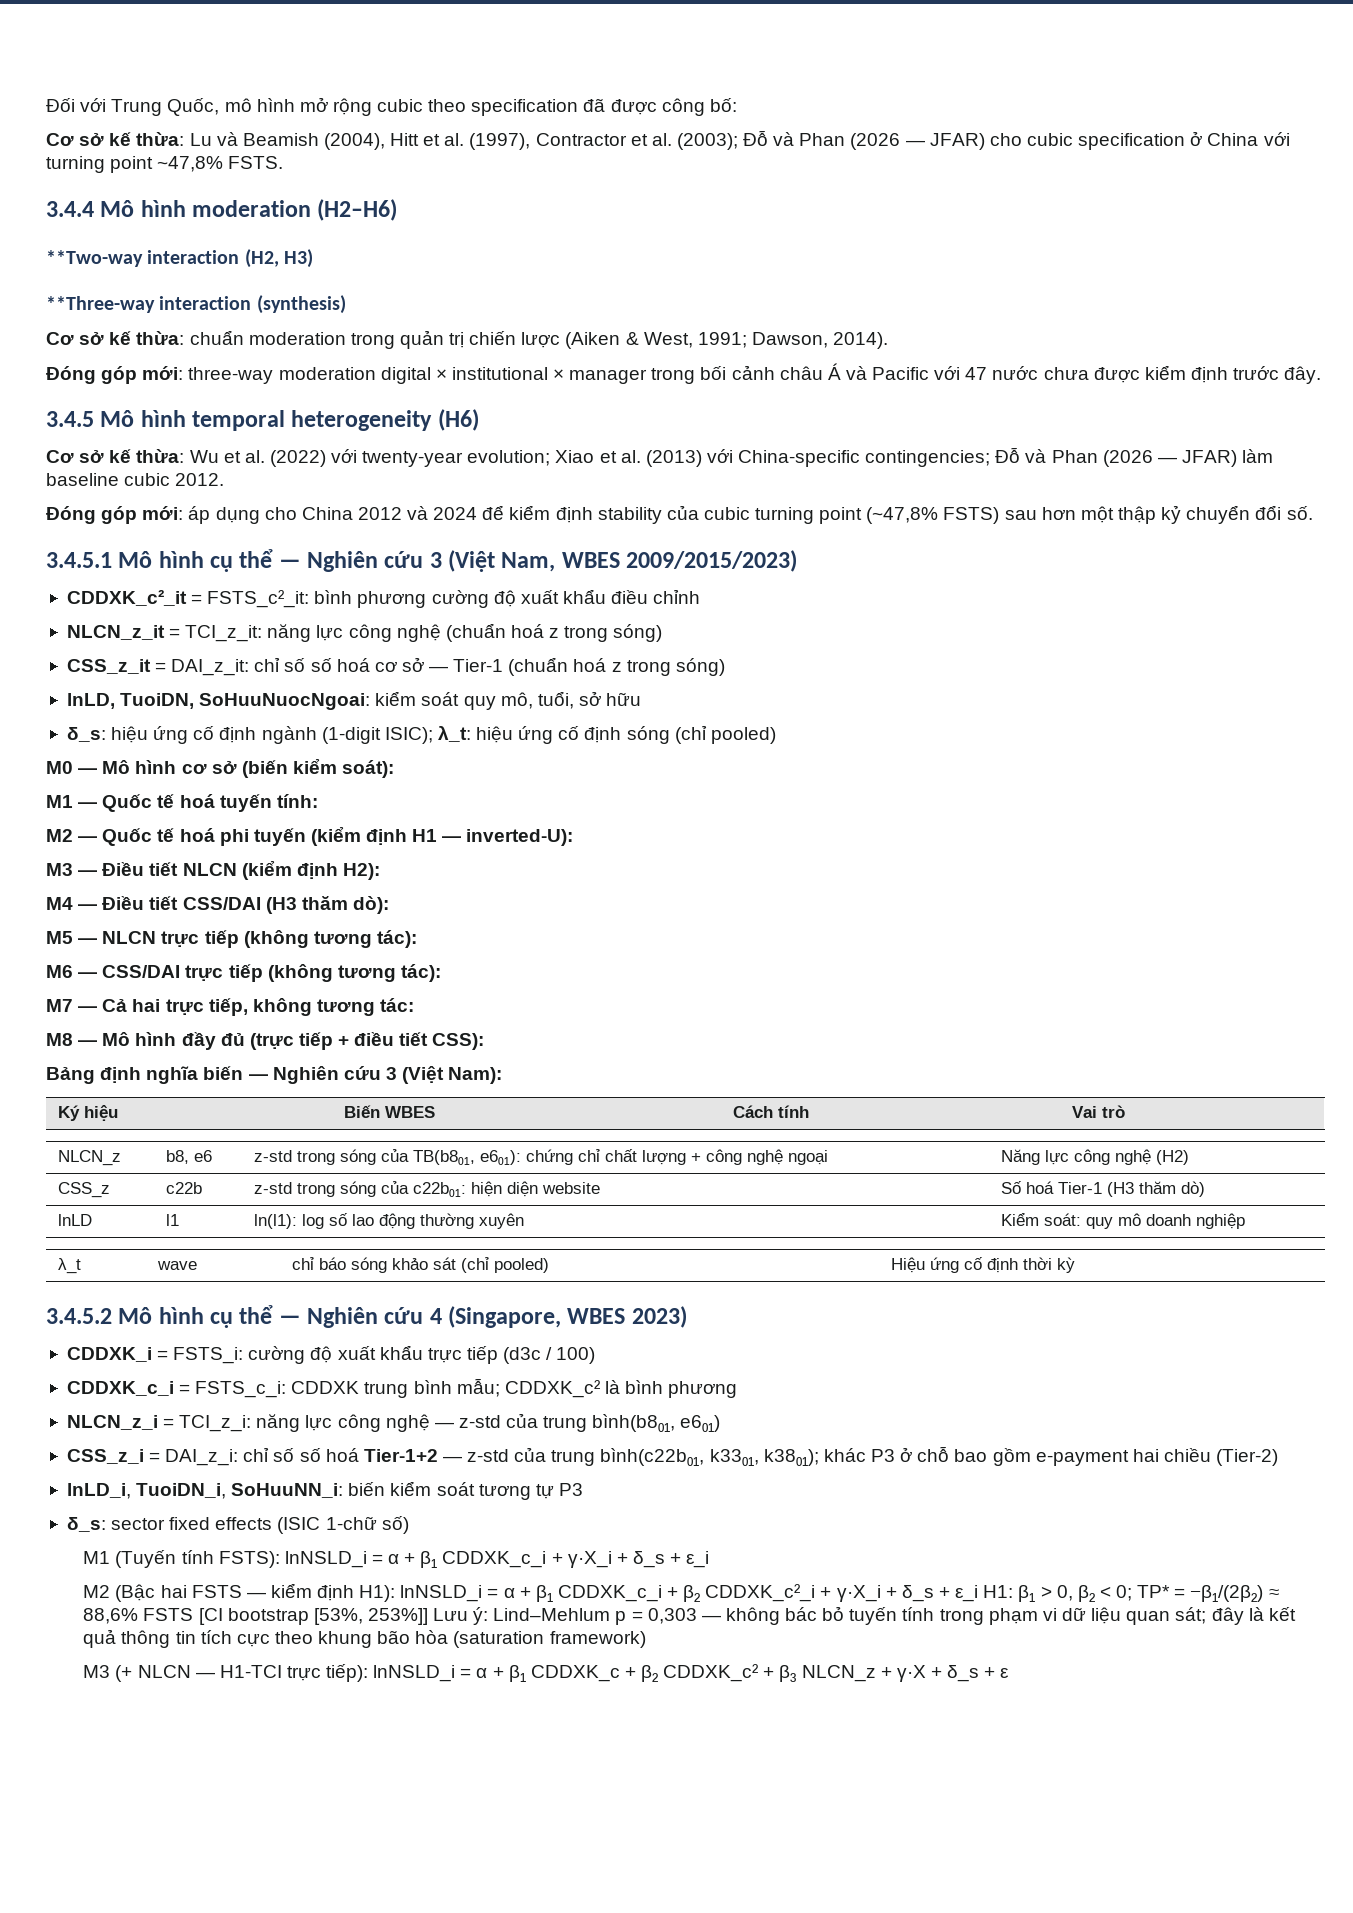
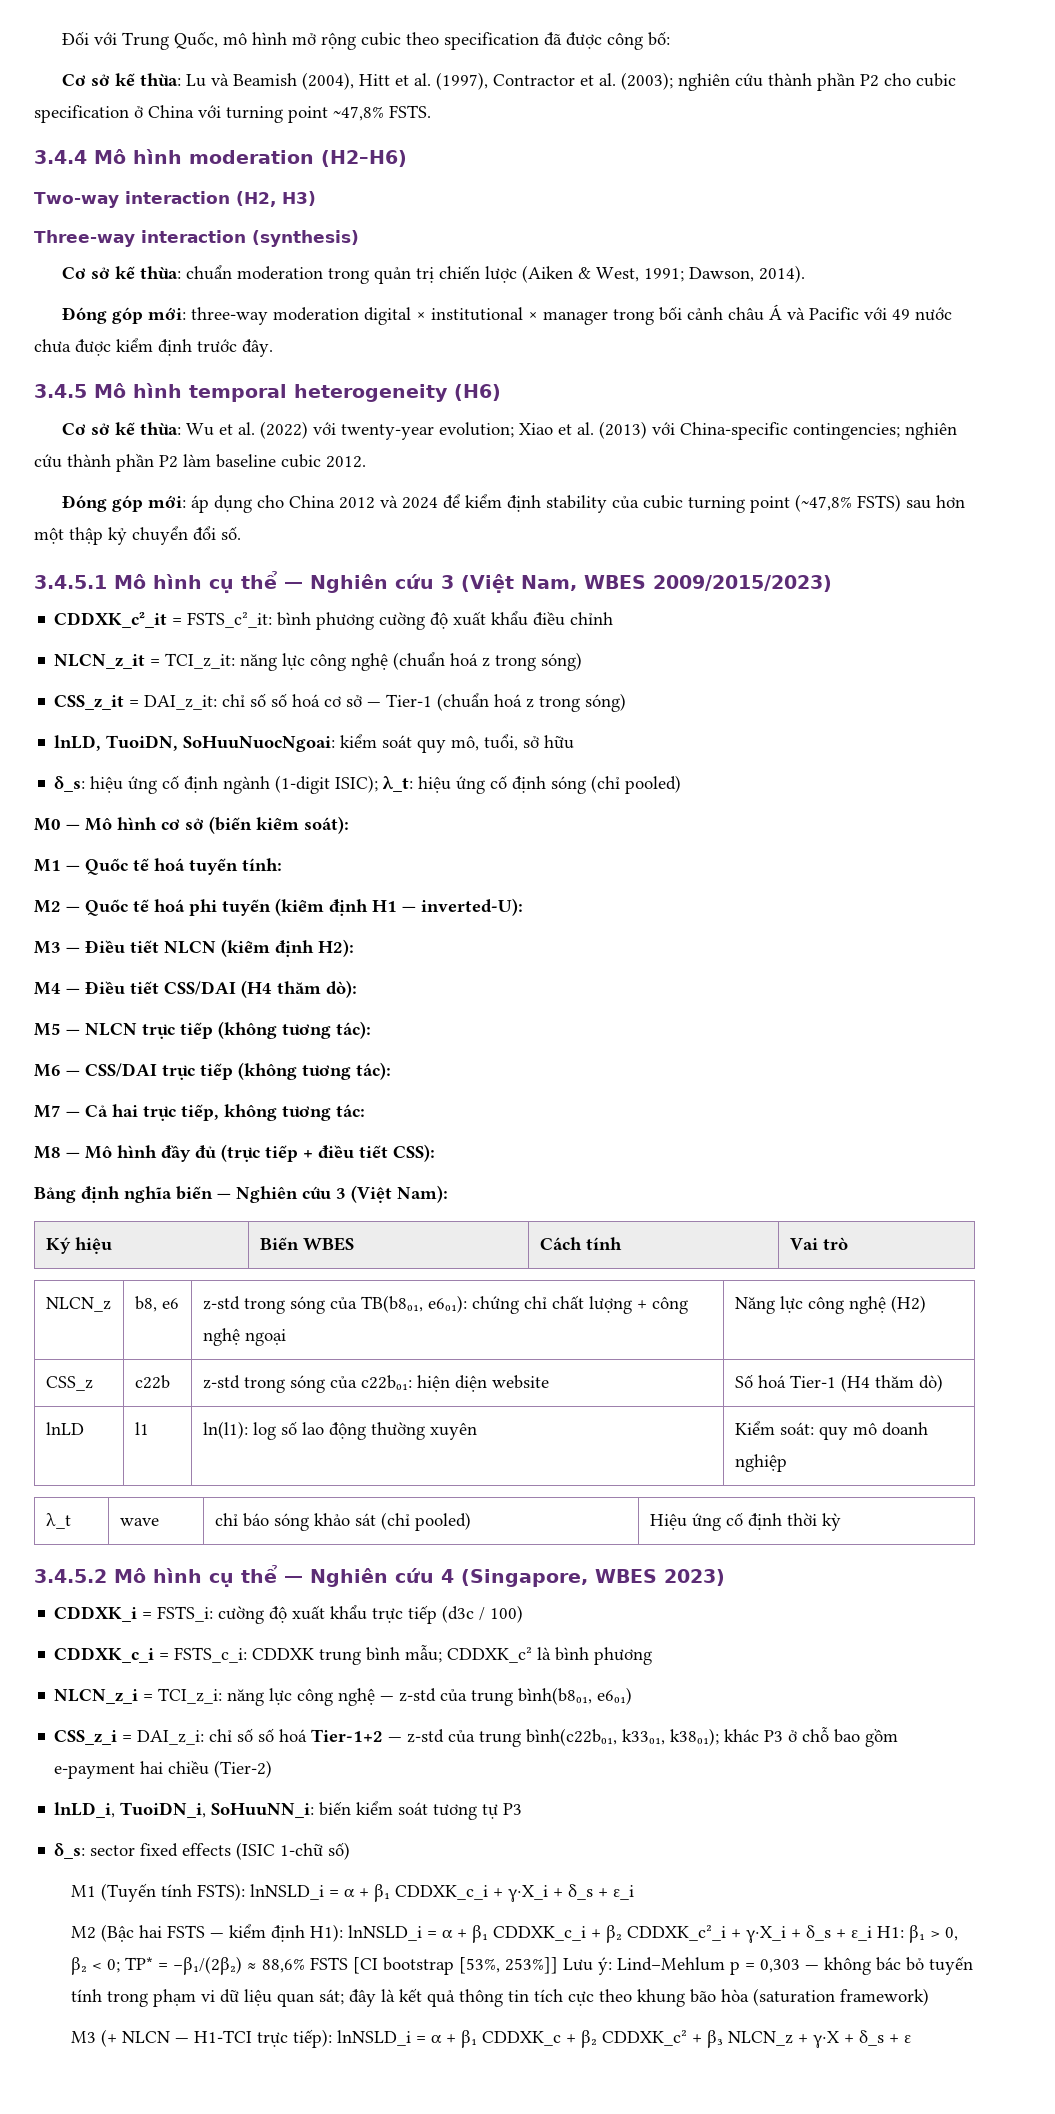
[743,130,985,150] Đỗ và Phan (2026 — JFAR) -> [678,72,880,91] nghiên cứu thành phần P2
[46,250,143,267] **Two-way -> [34,192,119,208] Two-way
[46,296,155,313] **Three-way -> [34,230,135,247] Three-way
[965,367,988,380] 47 -> [892,309,911,320] 49
[995,447,1237,467] Đỗ và Phan (2026 — JFAR) -> [905,422,958,440] [34,453,178,472] nghiên cứu thành phần P2
[265,897,297,914] (H3 -> [241,980,272,998] (H4
[1107,1182,1135,1197] (H3 -> [840,1374,870,1392] (H4

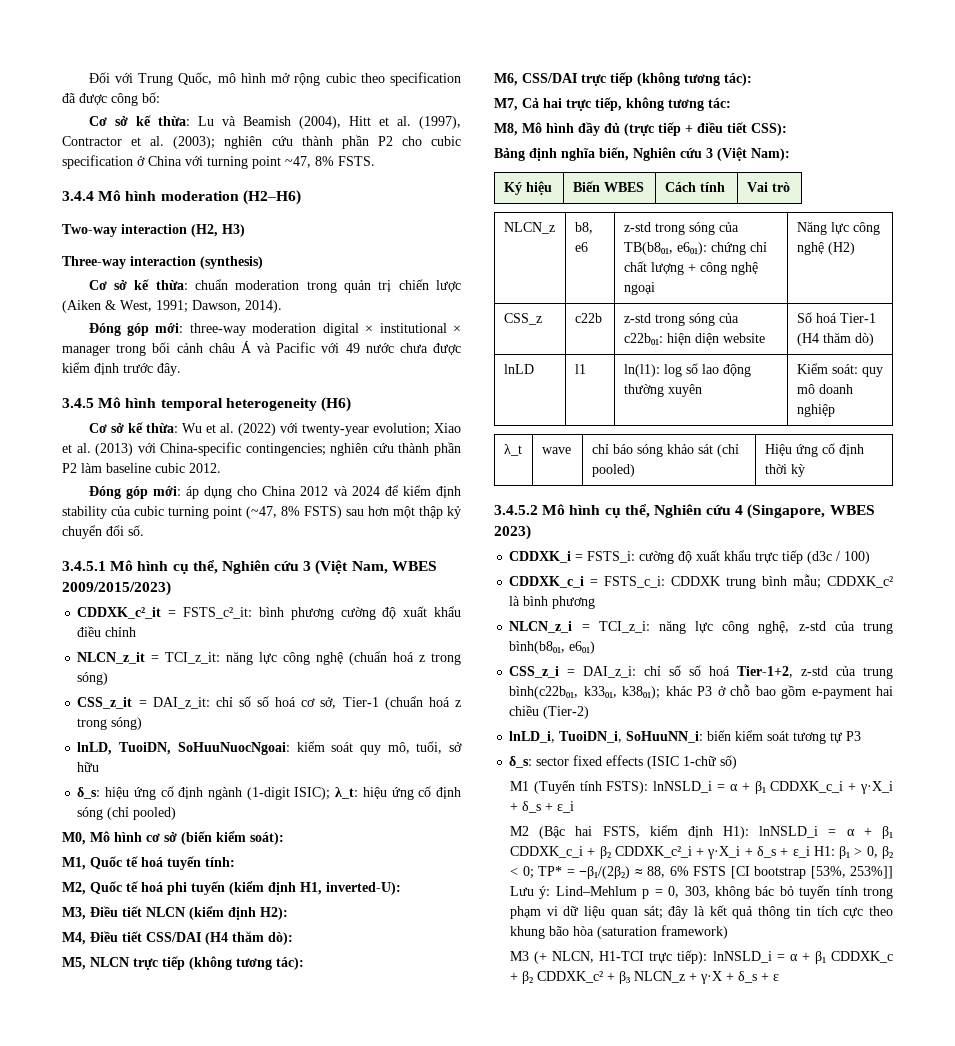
[333,106,384,121] ~47,8% -> [285,156,334,168] ~47, 8%
[795,494,853,512] (~47,8% -> [246,506,300,519] (~47, 8%
[241,570,303,589] thể — -> [192,560,218,574] thể,
[346,695,382,707] sở — -> [320,697,337,709] sở,
[34,818,80,831] M0 — -> [62,832,86,845] M0,
[34,859,80,872] M1 — -> [62,857,86,870] M1,
[34,900,80,913] M2 — -> [62,882,86,895] M2,
[372,900,416,912] H1 — -> [300,882,322,895] H1,
[34,941,80,954] M3 — -> [62,907,86,920] M3,
[34,982,80,995] M4 — -> [62,932,86,945] M4,
[34,1023,80,1036] M5 — -> [62,957,86,970] M5,
[34,1064,80,1077] M6 — -> [494,73,518,86] M6,
[34,1105,80,1118] M7 — -> [494,98,518,111] M7,
[34,1146,80,1159] M8 — -> [494,123,518,136] M8,
[176,1186,231,1200] biến — -> [599,147,629,161] biến,
[241,1564,303,1583] thể — -> [624,504,650,518] thể,
[338,1688,395,1706] nghệ — -> [758,621,790,634] nghệ,
[311,1729,403,1742] Tier-1+2 — -> [737,666,794,678] Tier-1+2,
[166,1925,224,1938] FSTS — -> [602,826,640,838] FSTS,
[261,1958,305,1973] 88,6% -> [647,866,689,878] 88, 6%
[759,1959,819,1973] 0,303 — -> [668,886,710,898] 0, 303,
[121,2031,189,2043] NLCN — -> [552,951,595,963] NLCN,

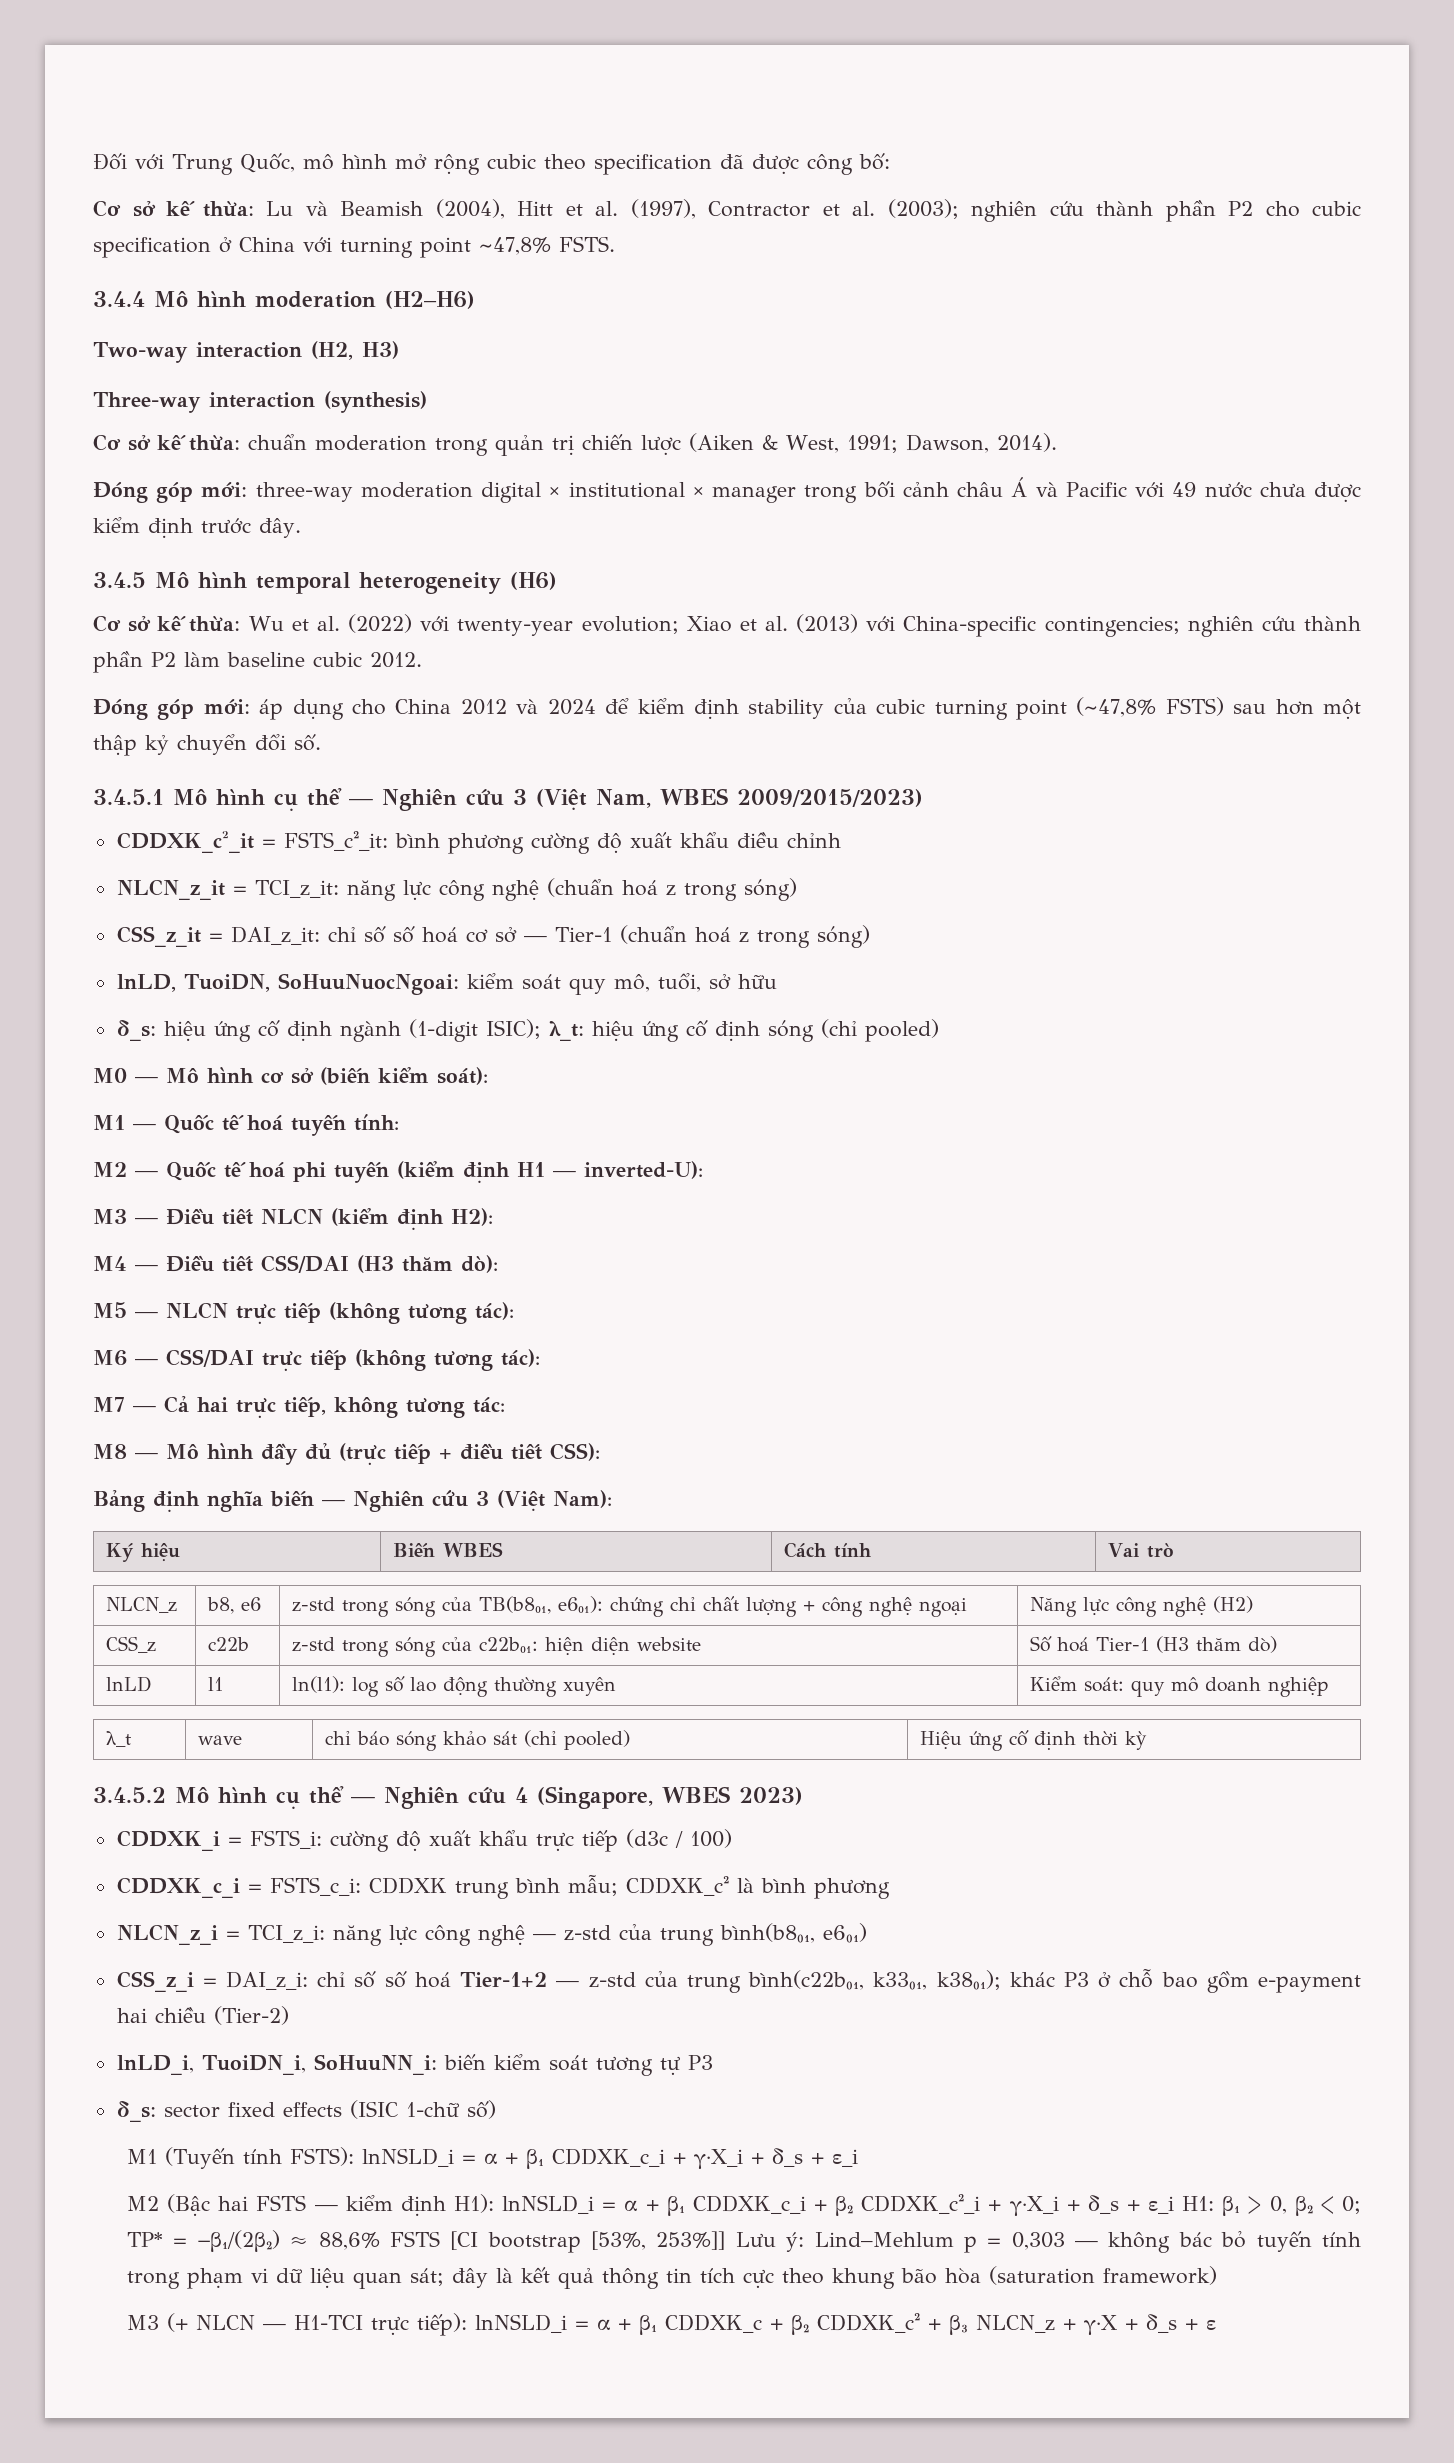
[285,156,334,168] ~47, 8% -> [479,237,551,255] ~47,8%
[246,506,300,519] (~47, 8% -> [1076,697,1157,717] (~47,8%
[192,560,218,574] thể, -> [307,788,373,806] thể —
[320,697,337,709] sở, -> [494,927,547,943] sở —
[62,832,86,845] M0, -> [93,1068,158,1083] M0 —
[62,857,86,870] M1, -> [93,1115,156,1130] M1 —
[62,882,86,895] M2, -> [93,1162,158,1177] M2 —
[300,882,322,895] H1, -> [517,1162,576,1177] H1 —
[62,907,86,920] M3, -> [93,1209,158,1224] M3 —
[62,932,86,945] M4, -> [93,1256,158,1271] M4 —
[205,932,228,945] (H4 -> [357,1255,394,1273] (H3
[62,957,86,970] M5, -> [93,1302,158,1318] M5 —
[494,73,518,86] M6, -> [93,1350,158,1366] M6 —
[494,98,518,111] M7, -> [93,1397,156,1412] M7 —
[494,123,518,136] M8, -> [93,1444,158,1459] M8 —
[599,147,629,161] biến, -> [270,1491,345,1507] biến —
[796,333,819,346] (H4 -> [1155,1636,1189,1653] (H3
[624,504,650,518] thể, -> [309,1786,375,1804] thể —
[758,621,790,634] nghệ, -> [477,1925,556,1946] nghệ —
[737,666,794,678] Tier-1+2, -> [460,1972,580,1987] Tier-1+2 —
[602,826,640,838] FSTS, -> [256,2195,338,2211] FSTS —
[647,866,689,878] 88, 6% -> [318,2232,380,2250] 88,6%
[668,886,710,898] 0, 303, -> [1011,2232,1099,2250] 0,303 —
[552,951,595,963] NLCN, -> [196,2315,287,2330] NLCN —

